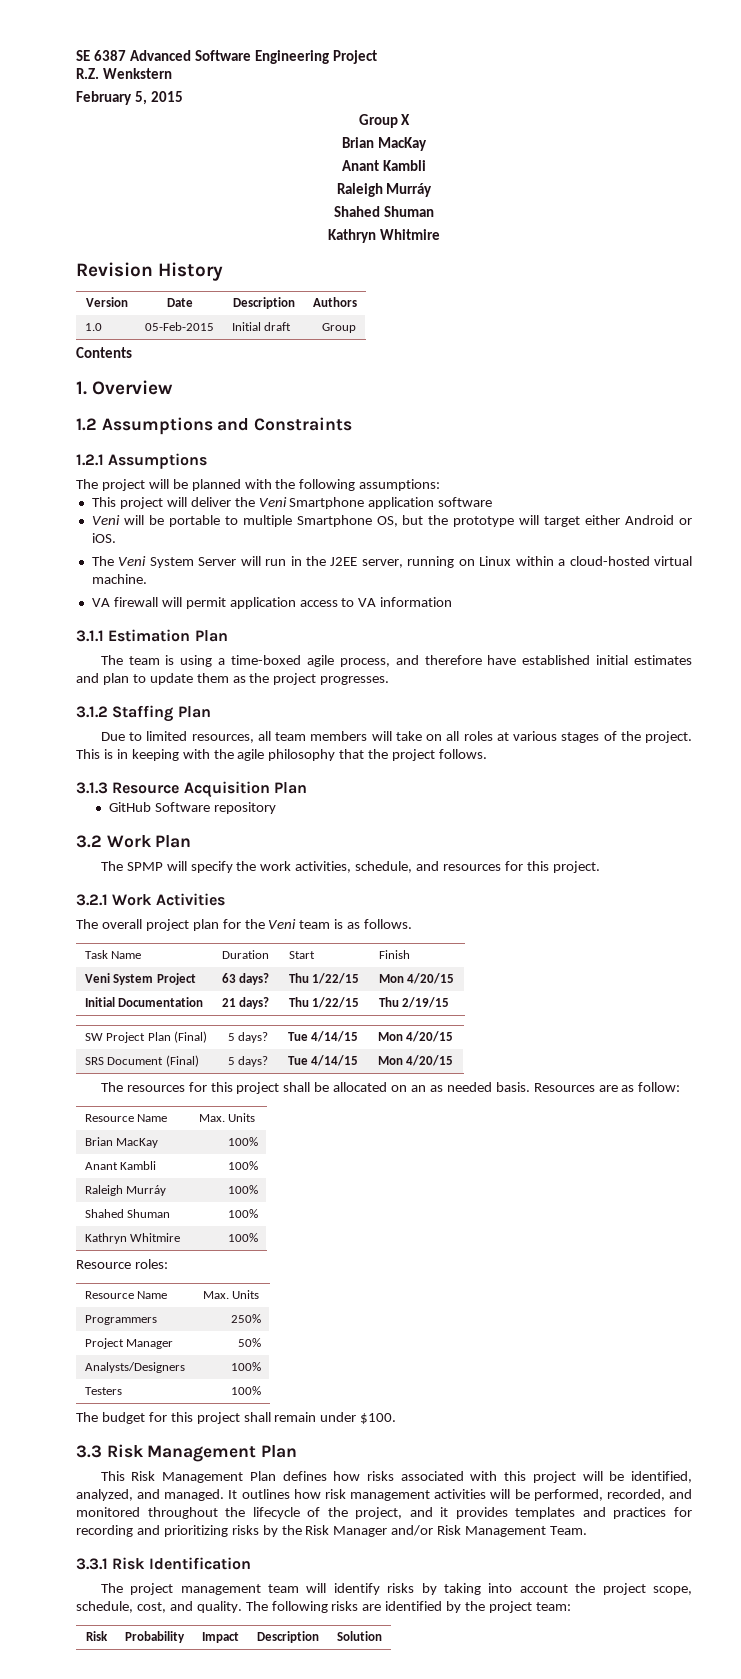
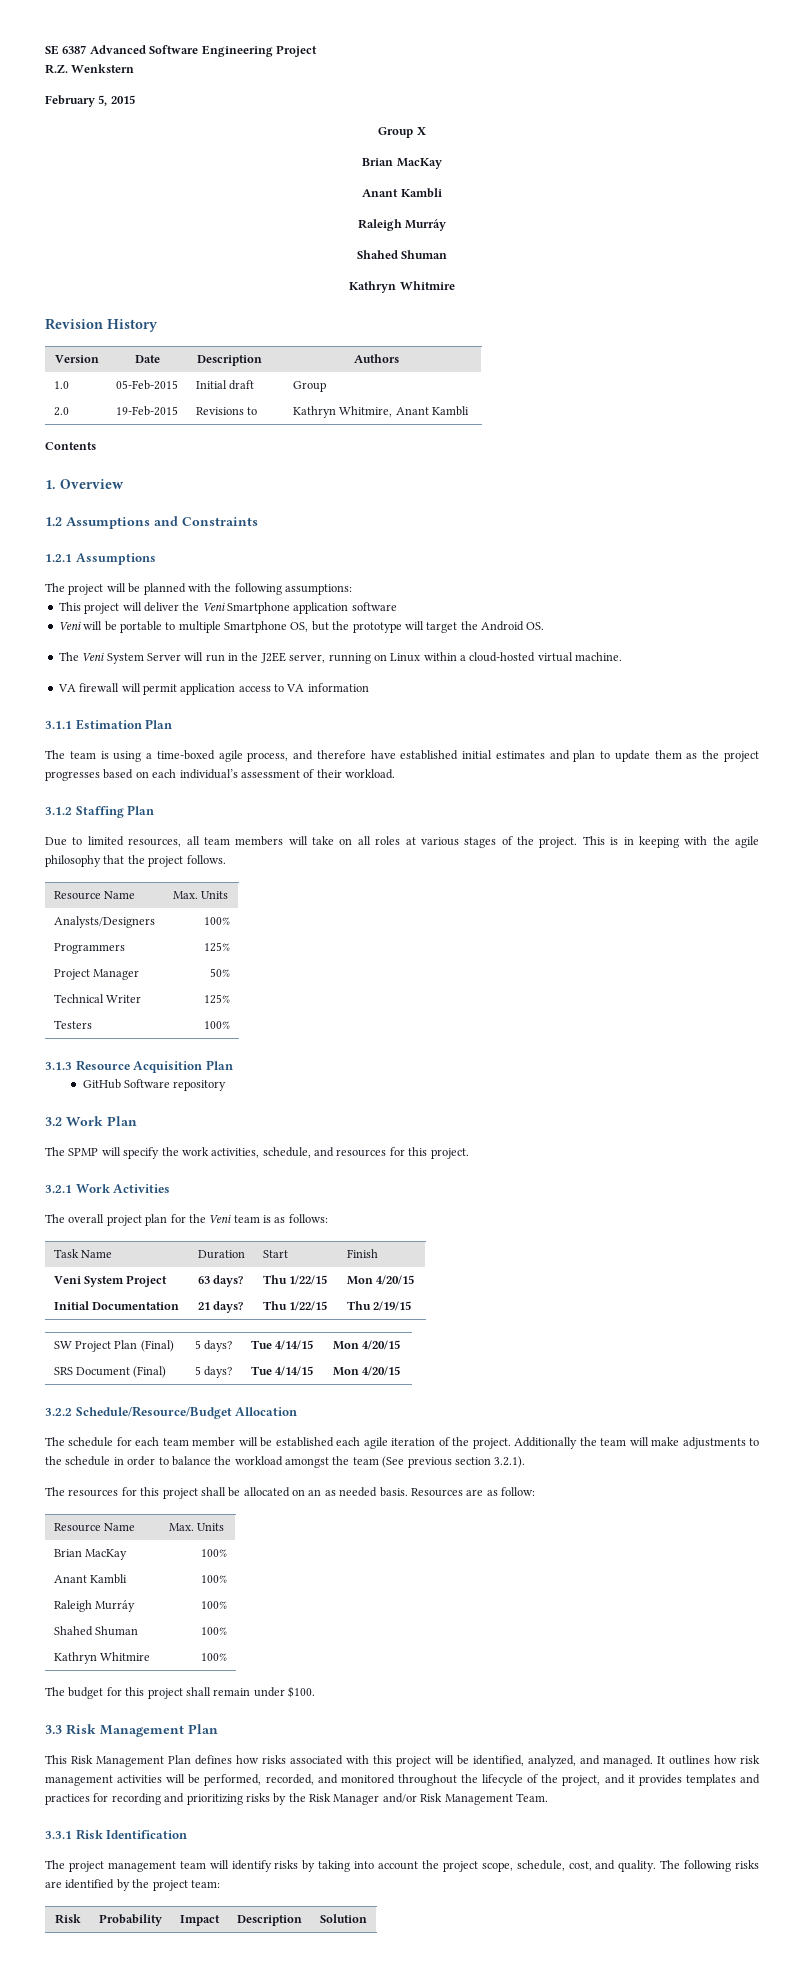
(356, 328) none -> [53,407,69,416] [115,406,178,416] [195,407,257,415] [292,406,470,418] // 2.0 | 19-Feb-2015 | Revisions to | Kathryn Whitmire, Anant Kambli
[585,515,692,525] [91,533,116,543] either Android or iOS. -> [460,621,545,631] the Android OS.
[320,676,390,685] progresses. -> [45,769,395,781] progresses based on each individual’s assessment of their workload.
(488, 754) none -> [53,891,135,900] [172,891,228,899] [53,916,155,928] [204,917,231,925] [53,943,125,954] [204,942,231,952] [53,969,139,980] [210,968,231,977] [53,994,141,1003] [204,994,231,1004] [53,1020,92,1029] [204,1021,231,1029] // Resource Name | Max. Units // Analysts/Designers | 100% // Programmers | 125% // Project Manager | 50% // Technical Writer | 125% // Testers | 100%
[364,919,413,929] follows. -> [288,1214,328,1223] follows:
(454, 1060) none -> [45,1406,298,1419] [45,1437,760,1449] [45,1456,526,1468] // 3.2.2 Schedule/Resource/Budget Allocation // The schedule for each team member will be established each agile iteration of the project. Additionally the team will make adjustments to the schedule in order to balance the workload amongst the team (See previous section 3.2.1).
[76,1259,168,1269] [84,1291,168,1299] [202,1290,260,1299] [84,1315,157,1325] [231,1314,262,1323] [84,1338,174,1349] [238,1338,262,1347] [84,1362,185,1373] [231,1362,262,1371] [84,1387,122,1395] [231,1386,262,1395] // Resource roles: // Resource Name | Max. Units // Programmers | 250% // Project Manager | 50% // Analysts/Designers | 100% // Testers | 100% -> (228, 1657) none

